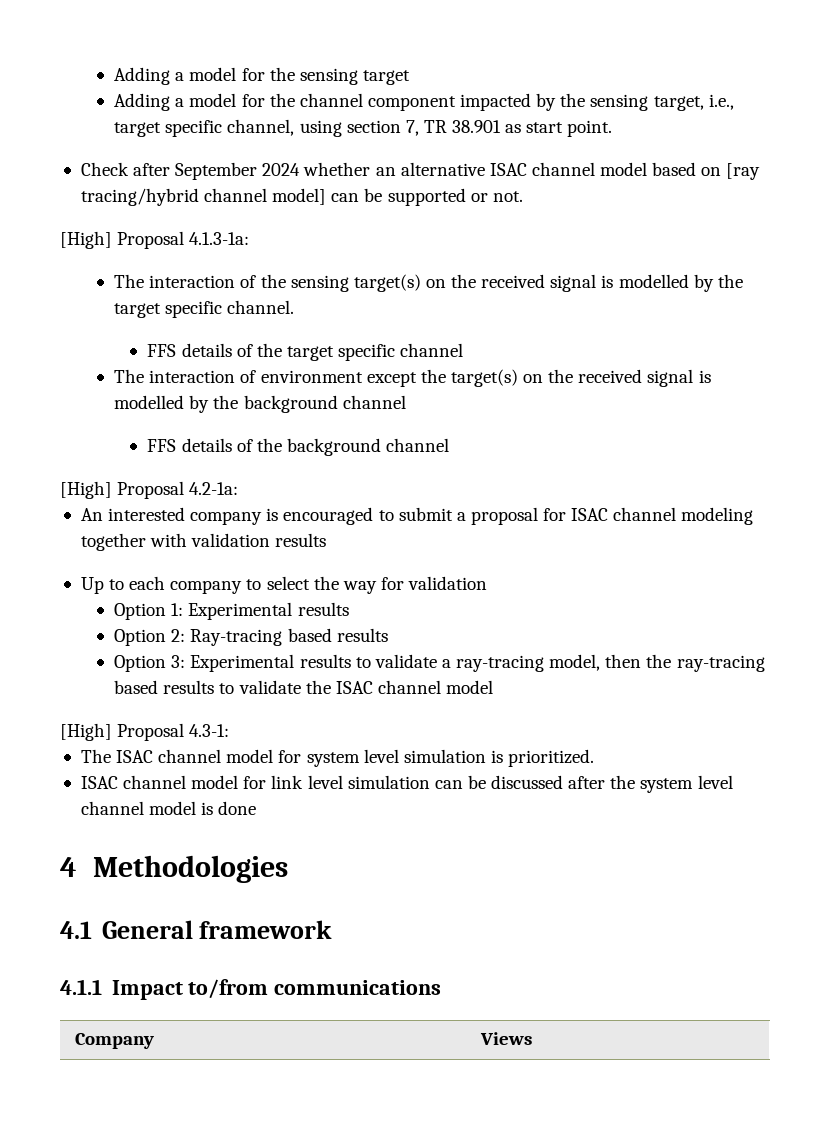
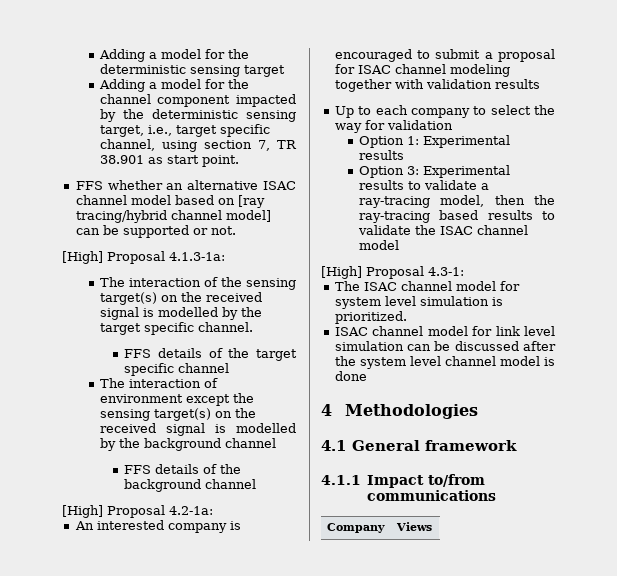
[114,67,295,85] Adding a model for the -> [98,49,249,62] [99,64,186,74] Adding a model for the deterministic
(586, 100) none -> [151,109,238,119] deterministic
[80,162,301,180] Check after September 2024 -> [75,181,103,190] FFS
(446, 376) none -> [99,409,150,421] sensing
[114,628,388,646] // Option 2: Ray-tracing based results -> (404, 155) none

